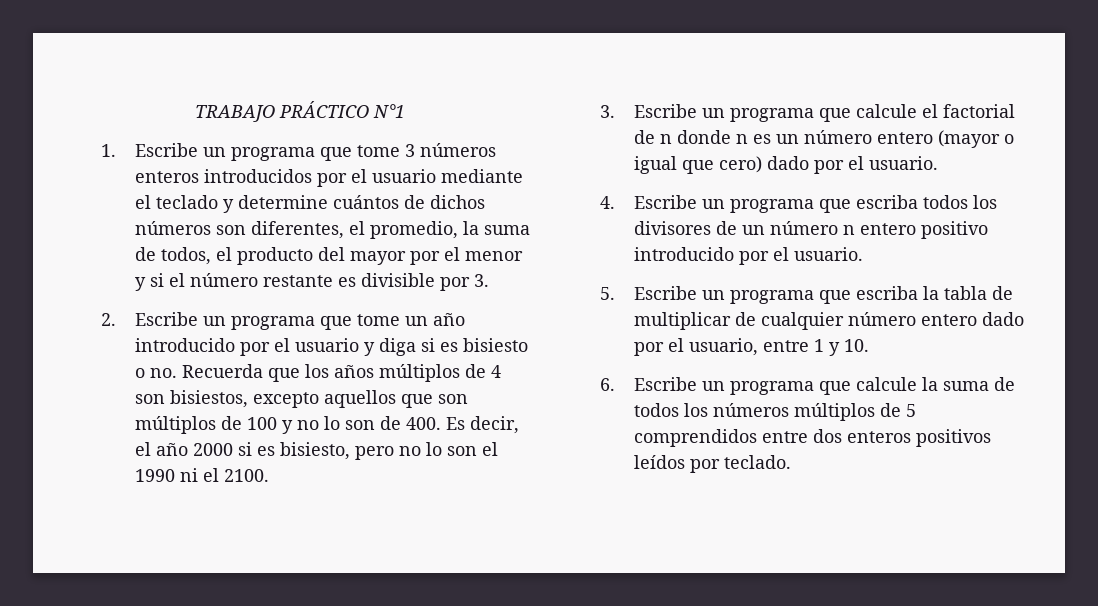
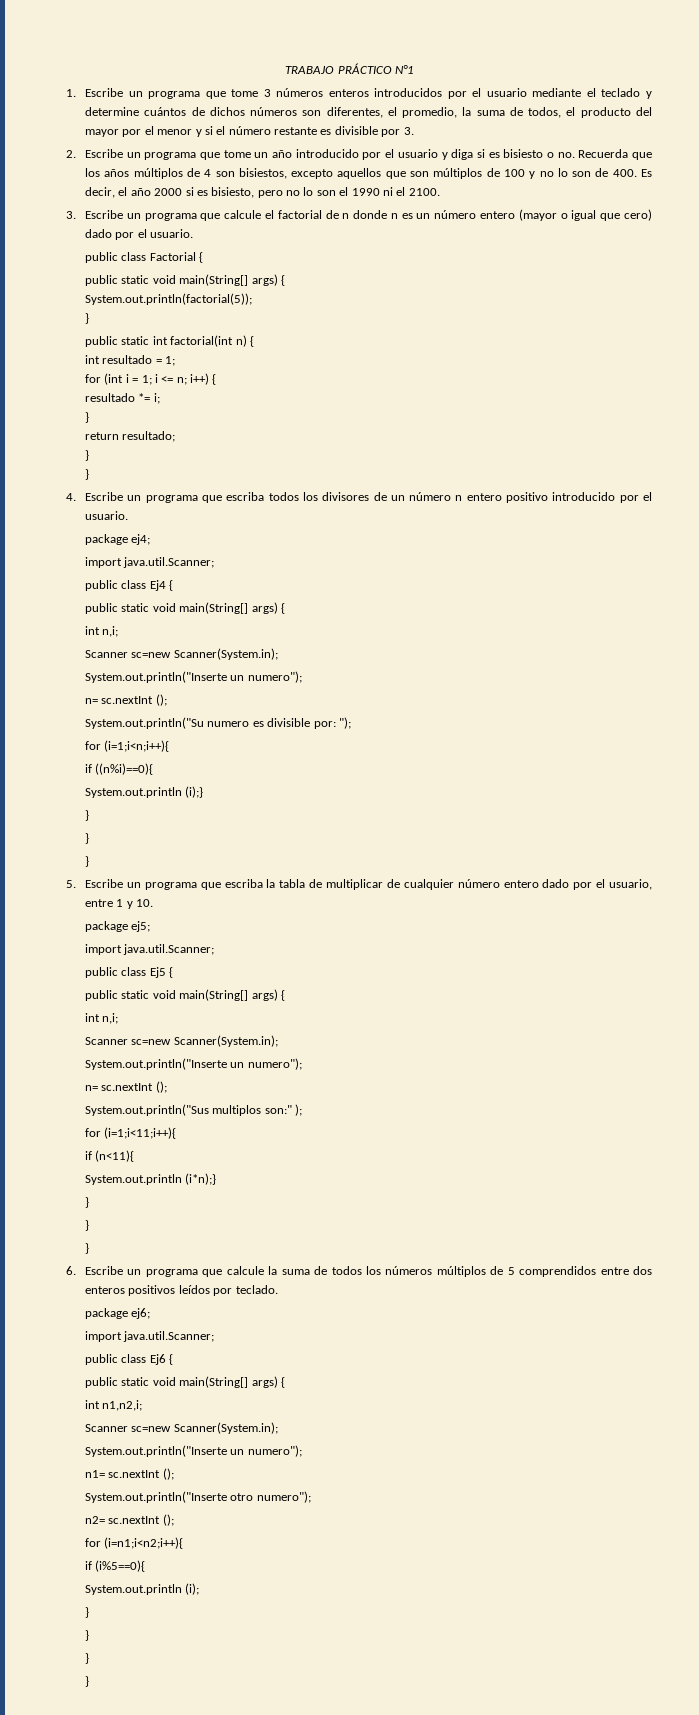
(938, 163) none -> [84,252,204,263] [84,274,285,286] [84,293,252,305] [84,313,89,324] [84,335,254,347] [84,355,176,366] [84,373,217,385] [84,393,160,404] [84,412,89,423] [84,431,176,442] [84,450,89,461] [84,469,89,480] // public class Factorial { // public static void main(String[] args) { // System.out.println(factorial(5)); // } // public static int factorial(int n) { // int resultado = 1; // for (int i = 1; i <= n; i++) { // resultado *= i; // } // return resultado; // } // }
(863, 254) none -> [84,534,151,545] [84,557,215,568] [84,580,174,591] [84,602,285,614] [84,626,119,637] [84,648,278,660] [84,671,302,683] [84,694,167,706] [84,717,351,729] [84,740,170,752] [84,763,154,775] [84,786,204,798] [84,810,89,821] [84,833,89,844] [84,856,89,867] // package ej4; // import java.util.Scanner; // public class Ej4 { // public static void main(String[] args) { // int n,i; // Scanner sc=new Scanner(System.in); // System.out.println("Inserte un numero"); // n= sc.nextInt (); // System.out.println("Su numero es divisible por: "); // for (i=1;i<n;i++){ // if ((n%i)==0){ // System.out.println (i);} // } // } // }
(869, 345) none -> [84,921,151,932] [84,944,215,955] [84,967,174,978] [84,989,285,1001] [84,1013,119,1024] [84,1035,278,1047] [84,1058,302,1070] [84,1081,167,1093] [84,1104,303,1116] [84,1127,177,1139] [84,1150,135,1162] [84,1173,217,1185] [84,1197,89,1208] [84,1220,89,1231] [84,1243,89,1254] // package ej5; // import java.util.Scanner; // public class Ej5 { // public static void main(String[] args) { // int n,i; // Scanner sc=new Scanner(System.in); // System.out.println("Inserte un numero"); // n= sc.nextInt (); // System.out.println("Sus multiplos son:" ); // for (i=1;i<11;i++){ // if (n<11){ // System.out.println (i*n);} // } // } // }
(791, 462) none -> [84,1308,151,1319] [84,1331,215,1342] [84,1354,174,1365] [84,1376,285,1388] [84,1400,143,1411] [84,1422,278,1434] [84,1445,302,1457] [84,1468,174,1480] [84,1491,311,1503] [84,1514,174,1526] [84,1537,184,1549] [84,1560,146,1572] [84,1583,200,1595] [84,1607,89,1618] [84,1630,89,1641] [84,1653,89,1664] [84,1676,89,1687] // package ej6; // import java.util.Scanner; // public class Ej6 { // public static void main(String[] args) { // int n1,n2,i; // Scanner sc=new Scanner(System.in); // System.out.println("Inserte un numero"); // n1= sc.nextInt (); // System.out.println("Inserte otro numero"); // n2= sc.nextInt (); // for (i=n1;i<n2;i++){ // if (i%5==0){ // System.out.println (i); // } // } // } // }

